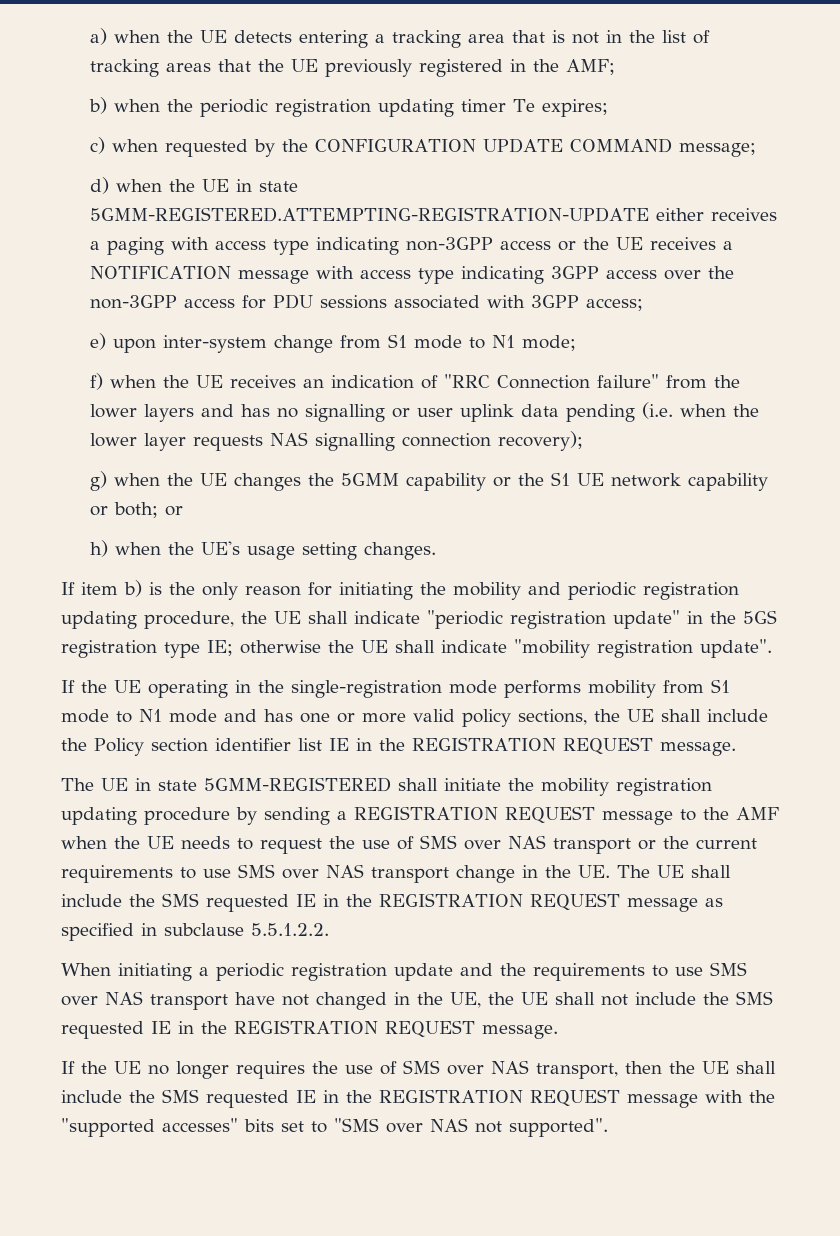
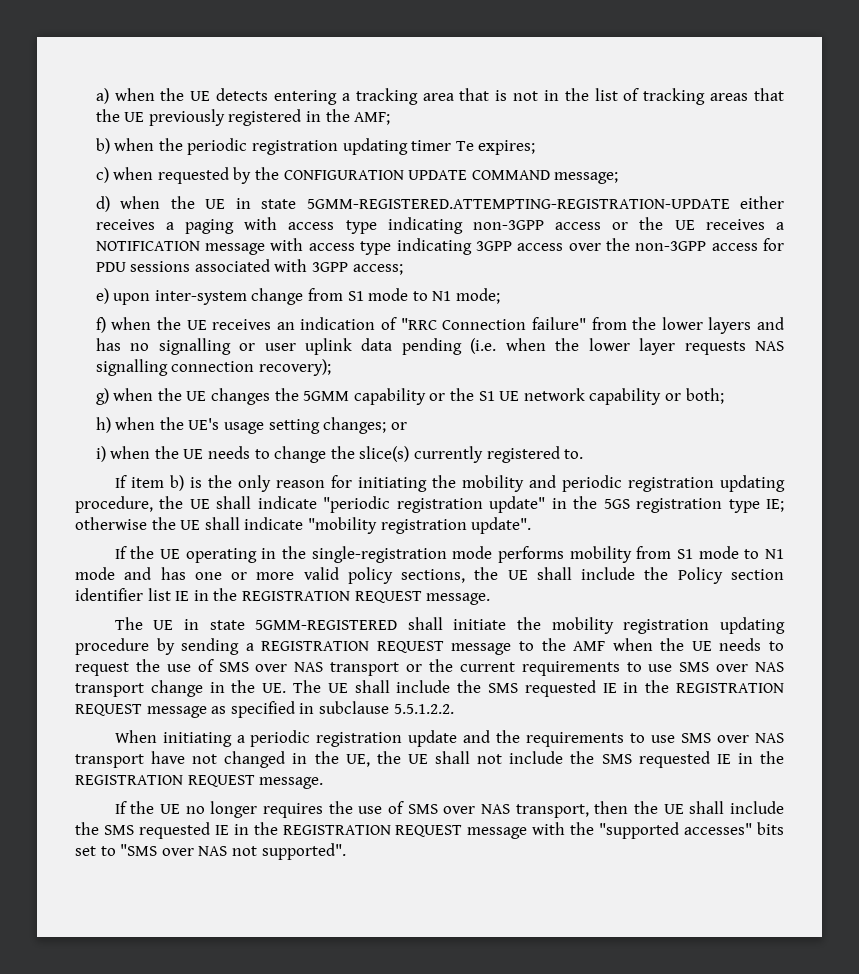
[165,506,184,516] or -> (724, 396) none
[364,542,437,560] changes. -> [323,417,407,434] [95,446,584,463] changes; or // i) when the UE needs to change the slice(s) currently registered to.

